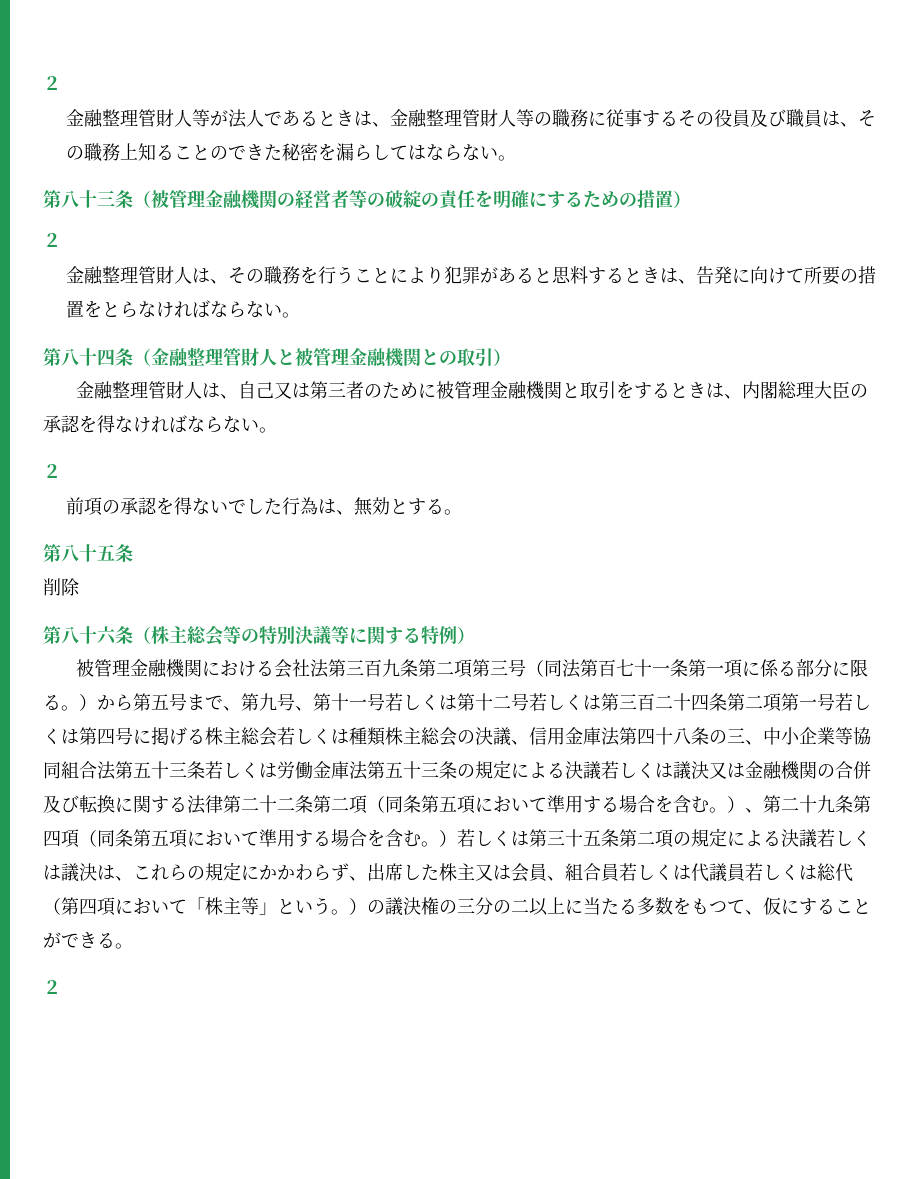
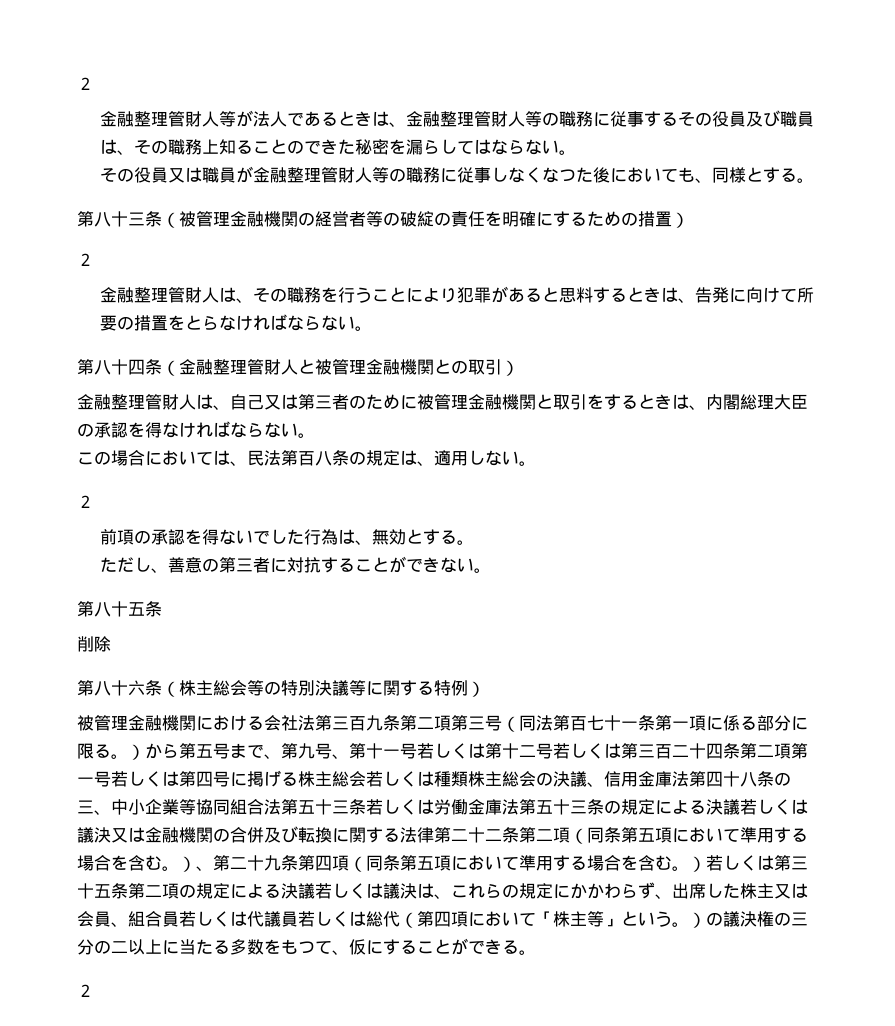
(517, 158) none -> [100,166,815,183] // その役員又は職員が金融整理管財人等の職務に従事しなくなつた後においても、同様とする。
(277, 430) none -> [77,450,536,466] // この場合においては、民法第百八条の規定は、適用しない。
(463, 512) none -> [100,556,492,573] // ただし、善意の第三者に対抗することができない。

